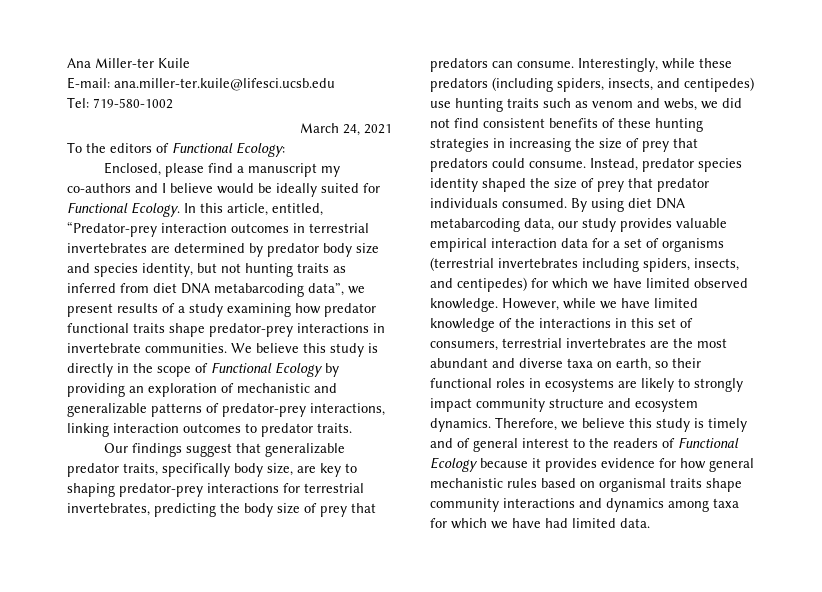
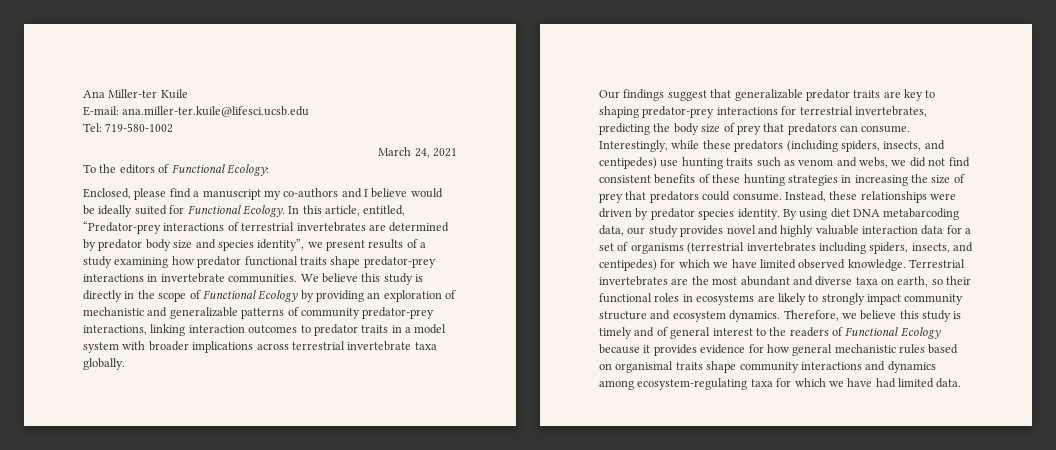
[161,223,305,233] interaction outcomes in -> [163,222,239,231] interactions of
[142,263,346,277] [67,283,344,297] identity, but not hunting traits as inferred from diet DNA metabarcoding data”, -> [257,239,305,251] identity”,
(219, 408) none -> [300,308,360,319] community
[317,423,352,433] traits. -> [361,324,447,334] [83,341,437,353] [83,358,125,370] traits in a model system with broader implications across terrestrial invertebrate taxa globally.
[123,463,293,477] traits, specifically body size, -> [853,90,881,98] traits
[642,158,742,172] [430,178,709,192] [430,198,567,208] predator species identity shaped the size of prey that predator individuals consumed. -> [829,191,956,203] [599,208,780,220] these relationships were driven by predator species identity.
[676,218,727,228] [430,238,487,252] valuable empirical -> [726,225,859,237] novel and highly valuable
[502,298,698,311] [430,318,693,332] [430,338,562,351] However, while we have limited knowledge of the interactions in this set of consumers, terrestrial -> [909,259,965,268] Terrestrial
(709, 506) none -> [637,378,748,390] ecosystem-regulating

